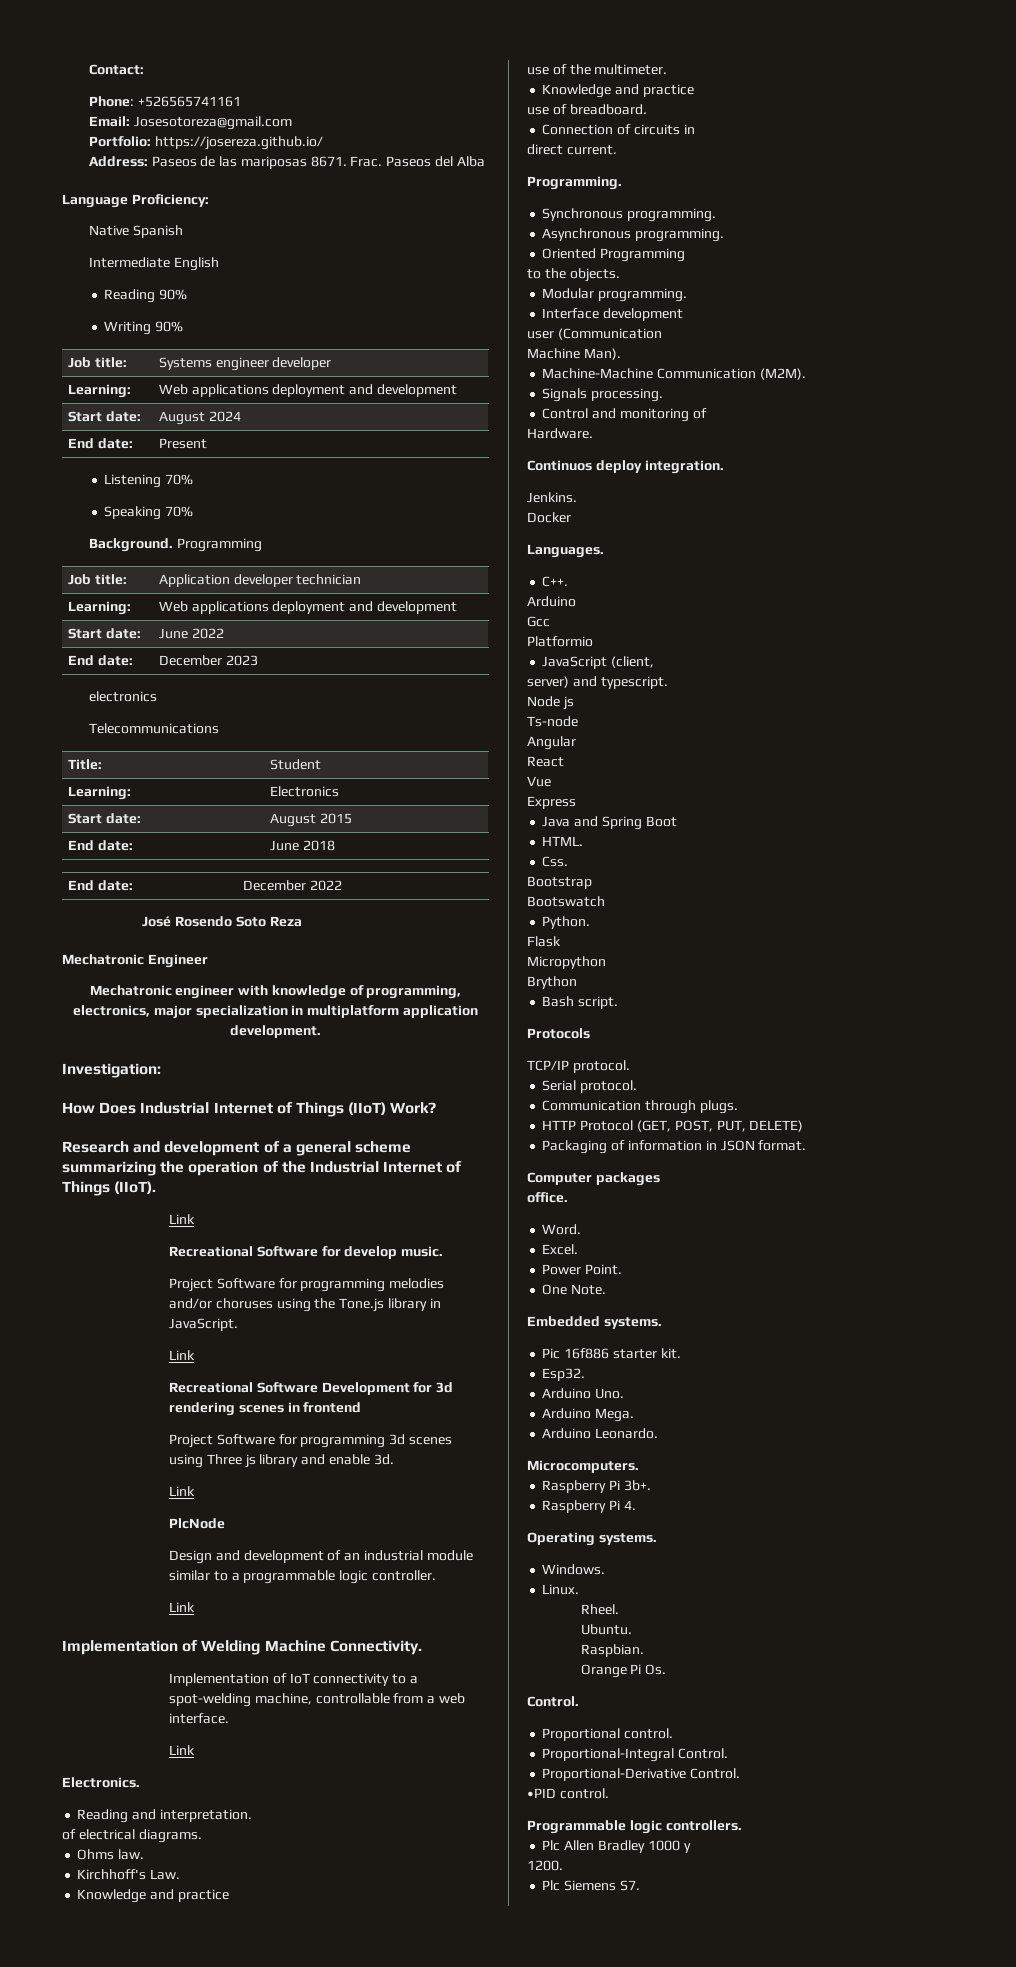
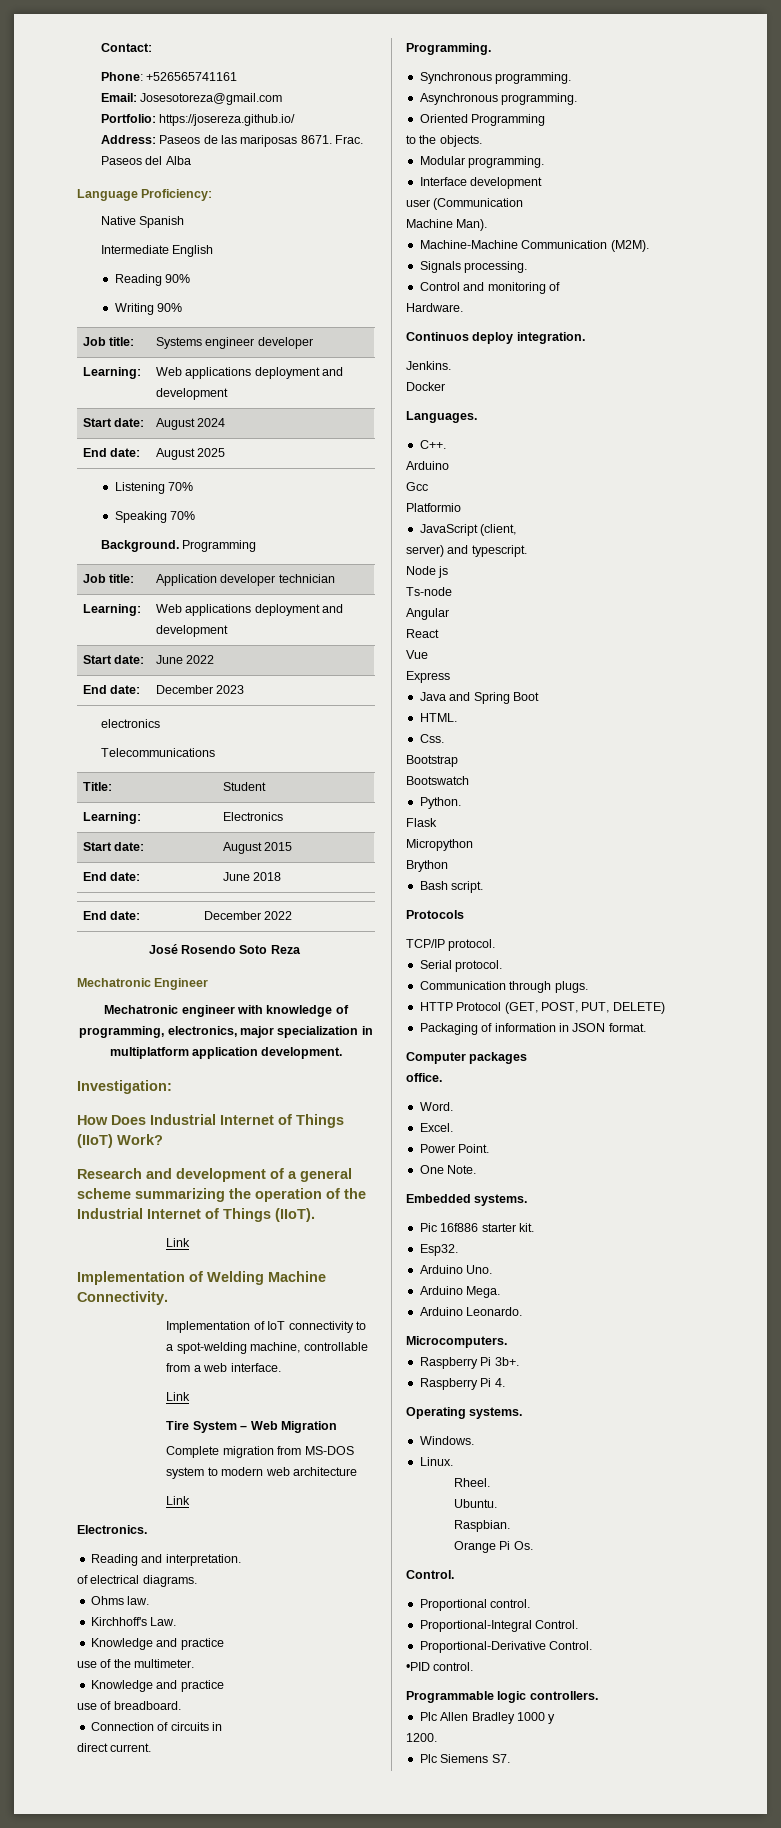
[158,438,207,449] Present -> [155,448,226,460] August 2025
[168,1246,444,1259] [168,1278,445,1292] [168,1298,441,1312] [168,1318,238,1331] [168,1350,195,1360] [168,1382,454,1395] [168,1402,362,1416] [168,1434,452,1448] [168,1454,394,1468] [168,1486,195,1496] [168,1518,225,1529] [168,1550,473,1564] [168,1570,436,1584] [168,1602,195,1612] // Recreational Software for develop music. // Project Software for programming melodies and/or choruses using the Tone.js library in JavaScript. // Link // Recreational Software Development for 3d rendering scenes in frontend // Project Software for programming 3d scenes using Three js library and enable 3d. // Link // PlcNode // Design and development of an industrial module similar to a programmable logic controller. // Link -> (191, 1242) none
(195, 1750) none -> [166,1421,337,1433] [166,1446,354,1458] [166,1467,357,1479] [166,1496,191,1505] // Tire System – Web Migration // Complete migration from MS-DOS system to modern web architecture // Link

